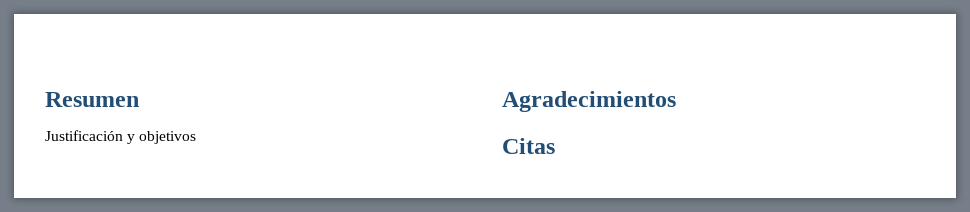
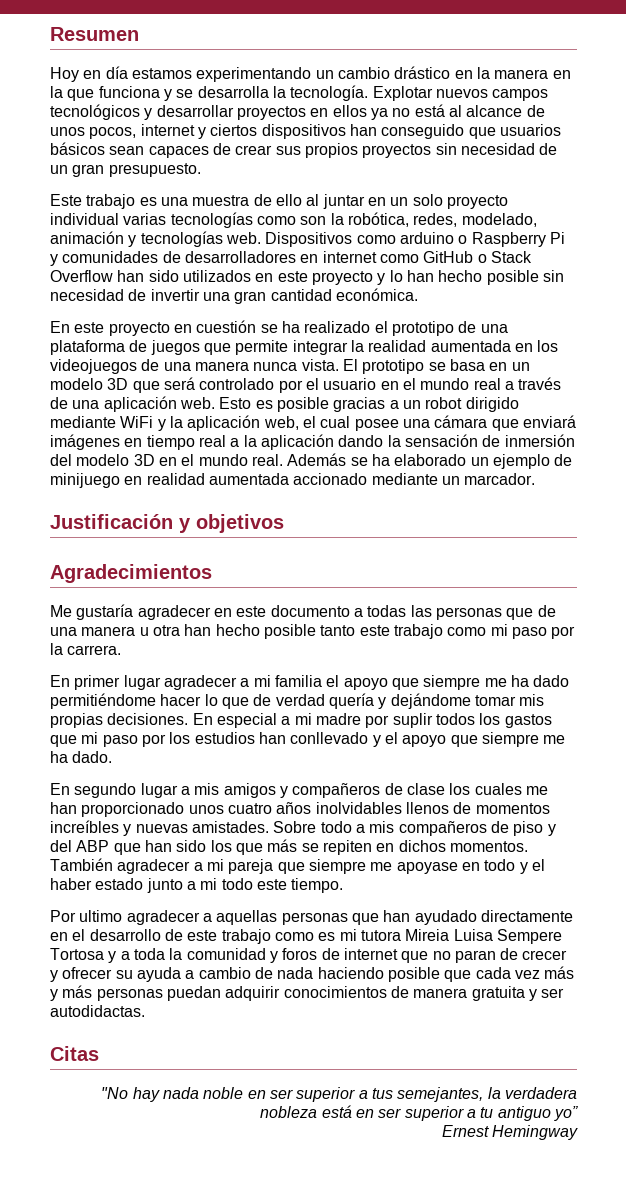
[45,130,197,144] [502,91,676,112] [502,138,555,154] Justificación y objetivos // Agradecimientos // Citas -> [50,66,571,82] [50,85,549,101] [50,104,545,120] [50,124,561,139] [50,142,558,158] [50,163,201,177] [50,194,508,209] [50,212,537,228] [50,231,565,247] [50,251,532,266] [50,270,564,285] [50,288,418,304] [50,320,508,336] [50,340,559,355] [50,359,530,374] [50,377,562,393] [50,396,519,412] [50,415,576,431] [50,434,575,450] [50,453,573,469] [50,473,536,488] [50,514,284,533] [50,564,212,583] [50,604,556,620] [50,624,576,639] [50,643,122,655] [50,675,570,690] [50,693,545,709] [50,713,552,728] [50,732,566,747] [50,751,113,763] [50,783,548,798] [50,802,550,817] [50,820,556,836] [50,839,528,855] [50,858,545,874] [50,878,344,893] [50,910,573,925] [50,929,562,944] [50,948,568,963] [50,966,575,982] [50,985,565,1001] [50,1005,145,1017] [50,1046,99,1061] [101,1087,577,1102] [260,1105,578,1121] [441,1125,578,1140] Hoy en día estamos experimentando un cambio drástico en la manera en la que funciona y se desarrolla la tecnología. Explotar nuevos campos tecnológicos y desarrollar proyectos en ellos ya no está al alcance de unos pocos, internet y ciertos dispositivos han conseguido que usuarios básicos sean capaces de crear sus propios proyectos sin necesidad de un gran presupuesto. // Este trabajo es una muestra de ello al juntar en un solo proyecto individual varias tecnologías como son la robótica, redes, modelado, animación y tecnologías web. Dispositivos como arduino o Raspberry Pi y comunidades de desarrolladores en internet como GitHub o Stack Overflow han sido utilizados en este proyecto y lo han hecho posible sin necesidad de invertir una gran cantidad económica. // En este proyecto en cuestión se ha realizado el prototipo de una plataforma de juegos que permite integrar la realidad aumentada en los videojuegos de una manera nunca vista. El prototipo se basa en un modelo 3D que será controlado por el usuario en el mundo real a través de una aplicación web. Esto es posible gracias a un robot dirigido mediante WiFi y la aplicación web, el cual posee una cámara que enviará imágenes en tiempo real a la aplicación dando la sensación de inmersión del modelo 3D en el mundo real. Además se ha elaborado un ejemplo de minijuego en realidad aumentada accionado mediante un marcador. // Justificación y objetivos // Agradecimientos // Me gustaría agradecer en este documento a todas las personas que de una manera u otra han hecho posible tanto este trabajo como mi paso por la carrera. // En primer lugar agradecer a mi familia el apoyo que siempre me ha dado permitiéndome hacer lo que de verdad quería y dejándome tomar mis propias decisiones. En especial a mi madre por suplir todos los gastos que mi paso por los estudios han conllevado y el apoyo que siempre me ha dado. // En segundo lugar a mis amigos y compañeros de clase los cuales me han proporcionado unos cuatro años inolvidables llenos de momentos increíbles y nuevas amistades. Sobre todo a mis compañeros de piso y del ABP que han sido los que más se repiten en dichos momentos. También agradecer a mi pareja que siempre me apoyase en todo y el haber estado junto a mi todo este tiempo. // Por ultimo agradecer a aquellas personas que han ayudado directamente en el desarrollo de este trabajo como es mi tutora Mireia Luisa Sempere Tortosa y a toda la comunidad y foros de internet que no paran de crecer y ofrecer su ayuda a cambio de nada haciendo posible que cada vez más y más personas puedan adquirir conocimientos de manera gratuita y ser autodidactas. // Citas // "No hay nada noble en ser superior a tus semejantes, la verdadera nobleza está en ser superior a tu antiguo yo” // Ernest Hemingway

